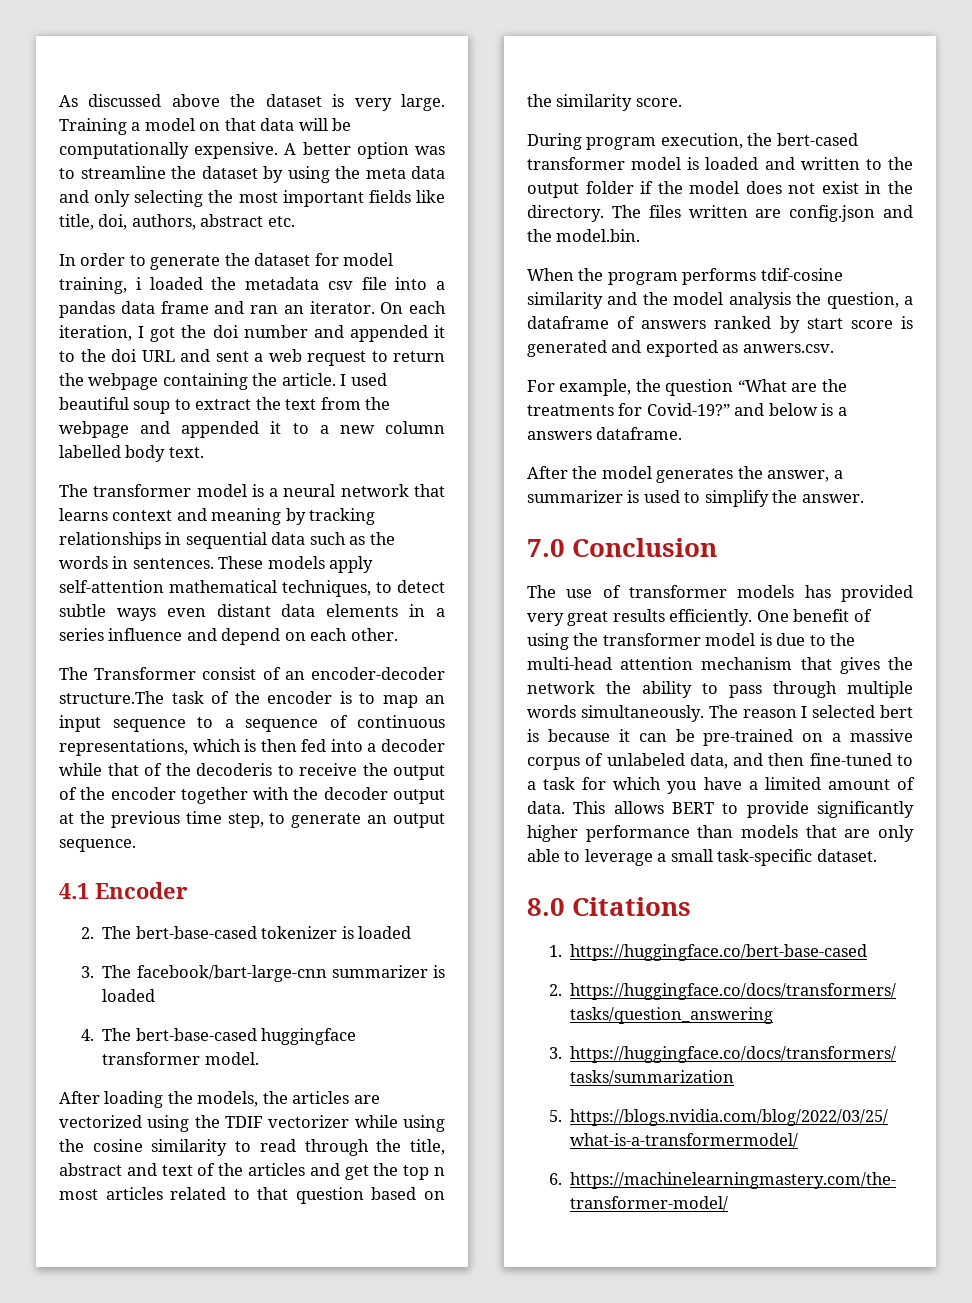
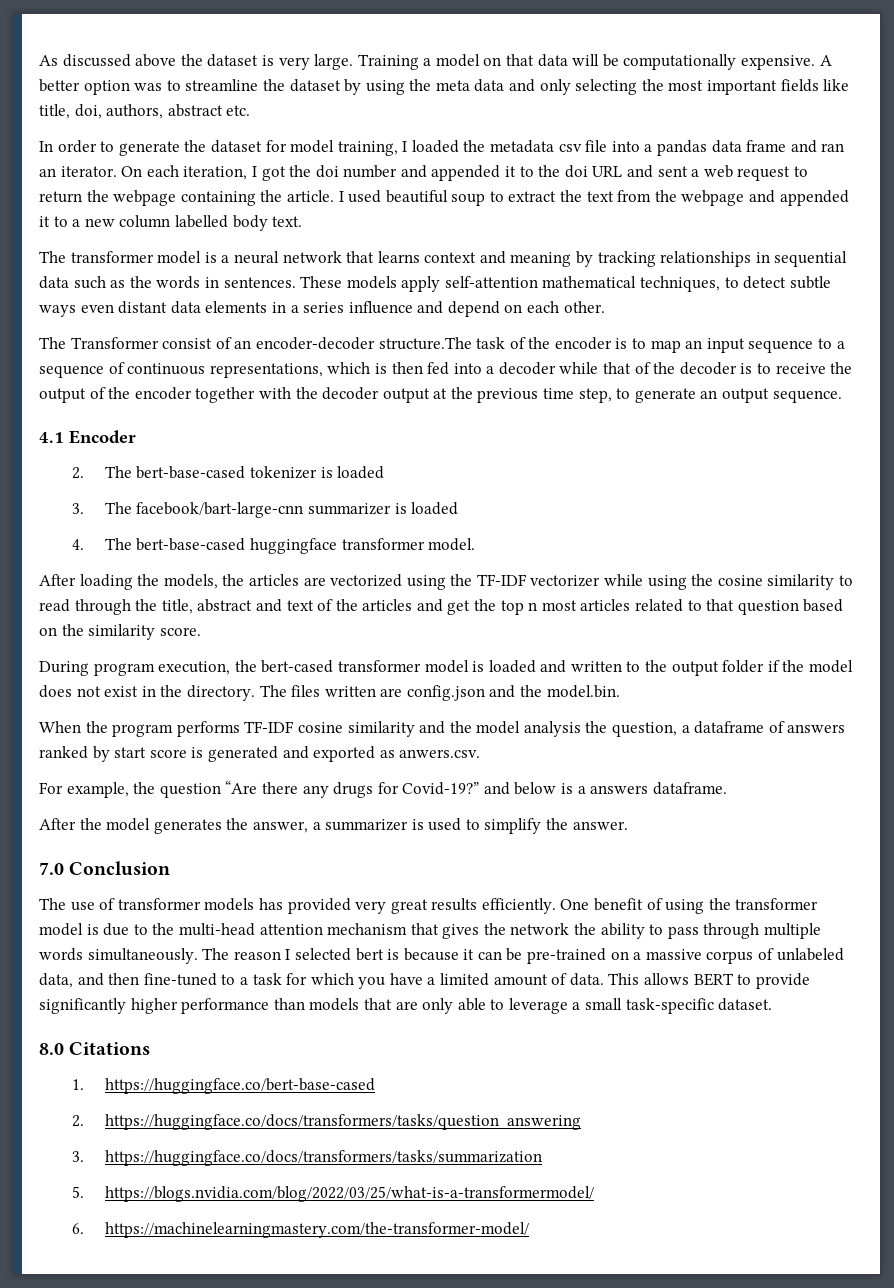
[135,277,142,290] i -> [402,141,408,152] I
[196,763,272,776] decoderis -> [679,362,753,375] decoder is
[225,1116,263,1128] TDIF -> [476,574,527,586] TF-IDF
[760,268,843,281] tdif-cosine -> [244,721,343,733] TF-IDF cosine
[737,379,847,392] [527,405,614,416] “What are the treatments -> [225,780,374,798] “Are there any drugs

